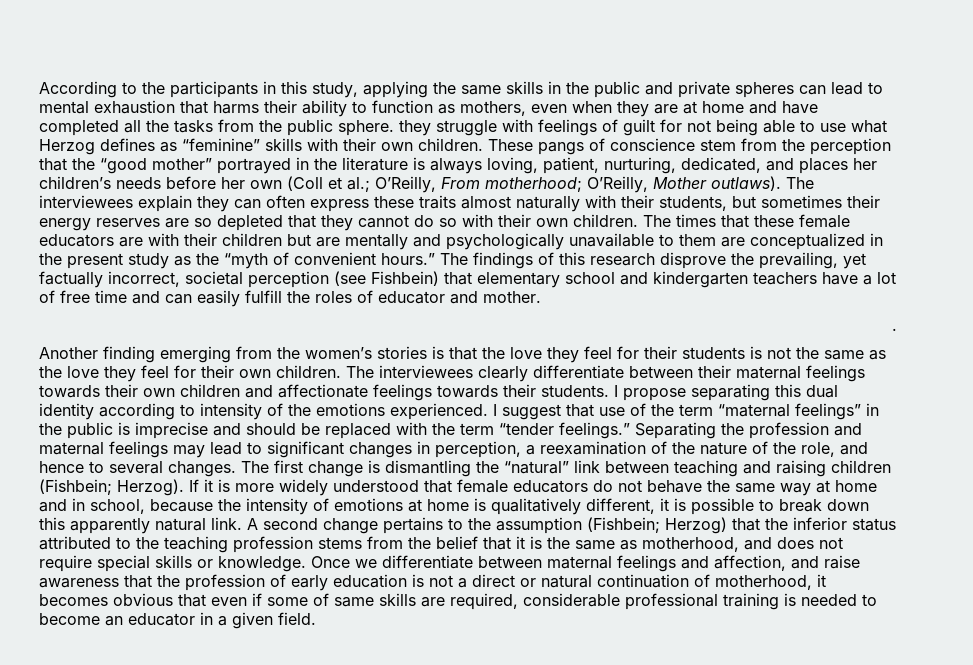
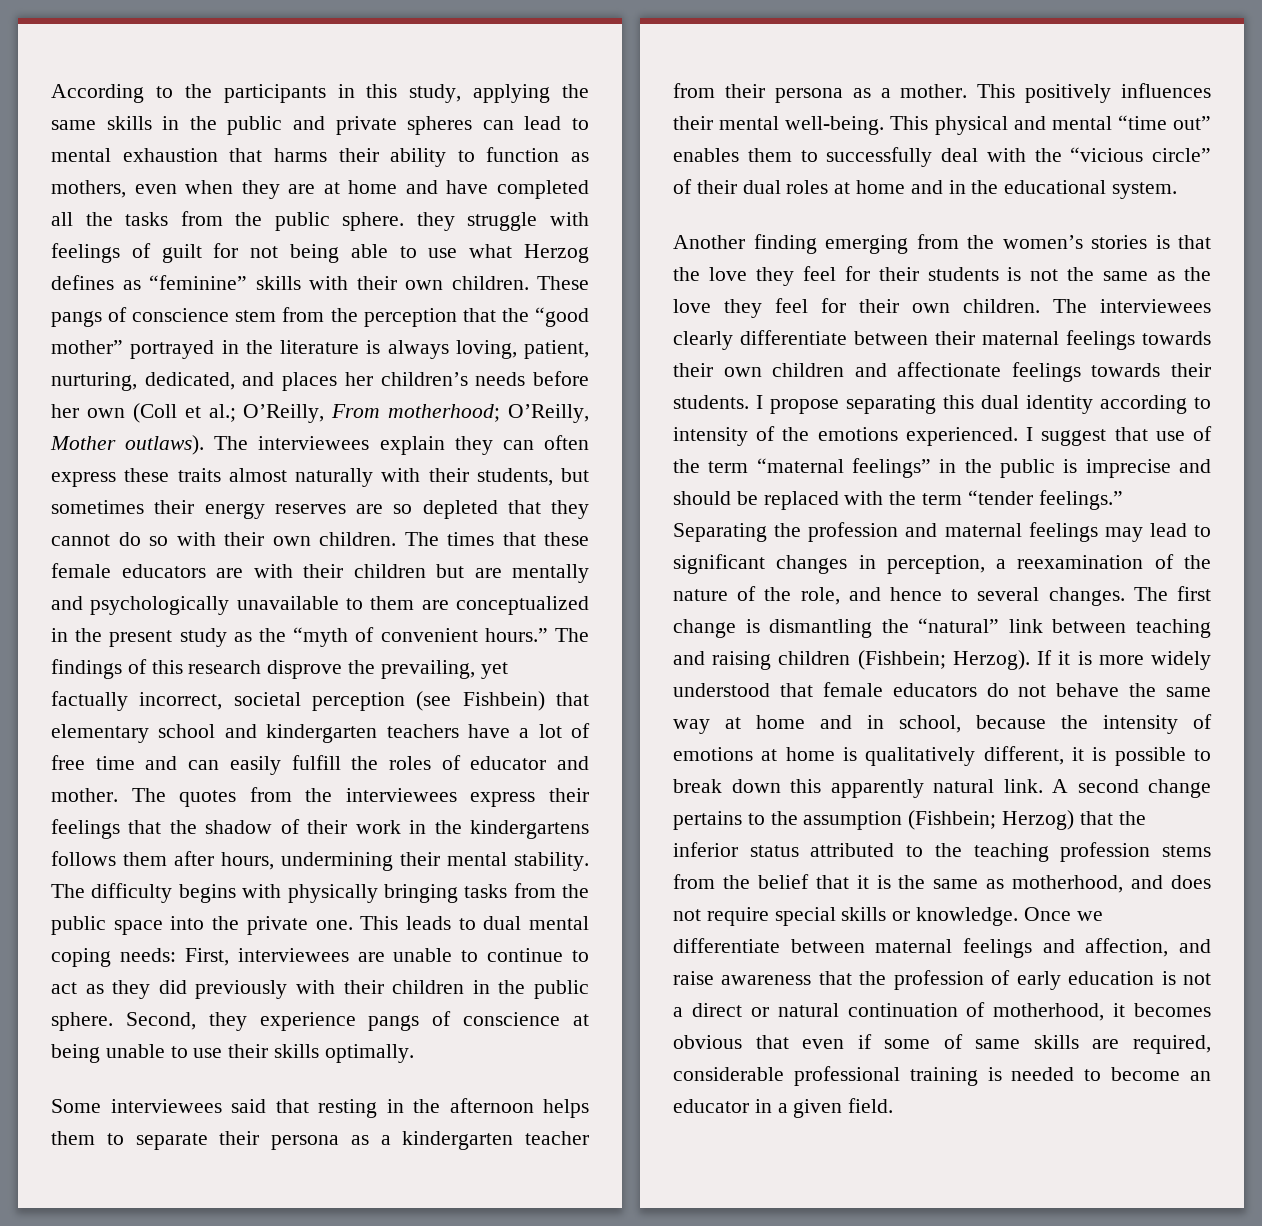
[892,328,897,331] // . -> [131,787,589,807] [51,819,589,839] [51,851,589,871] [51,883,589,903] [51,916,589,935] [51,948,589,967] [51,980,590,999] [51,1011,589,1031] [51,1044,414,1063] [51,1098,589,1118] [51,1131,589,1150] [673,83,1211,103] [673,115,1211,135] [673,147,1211,167] [673,179,1178,199] The quotes from the interviewees express their feelings that the shadow of their work in the kindergartens follows them after hours, undermining their mental stability. The difficulty begins with physically bringing tasks from the public space into the private one. This leads to dual mental coping needs: First, interviewees are unable to continue to act as they did previously with their children in the public sphere. Second, they experience pangs of conscience at being unable to use their skills optimally. // Some interviewees said that resting in the afternoon helps them to separate their persona as a kindergarten teacher from their persona as a mother. This positively influences their mental well-being. This physical and mental “time out” enables them to successfully deal with the “vicious circle” of their dual roles at home and in the educational system.

